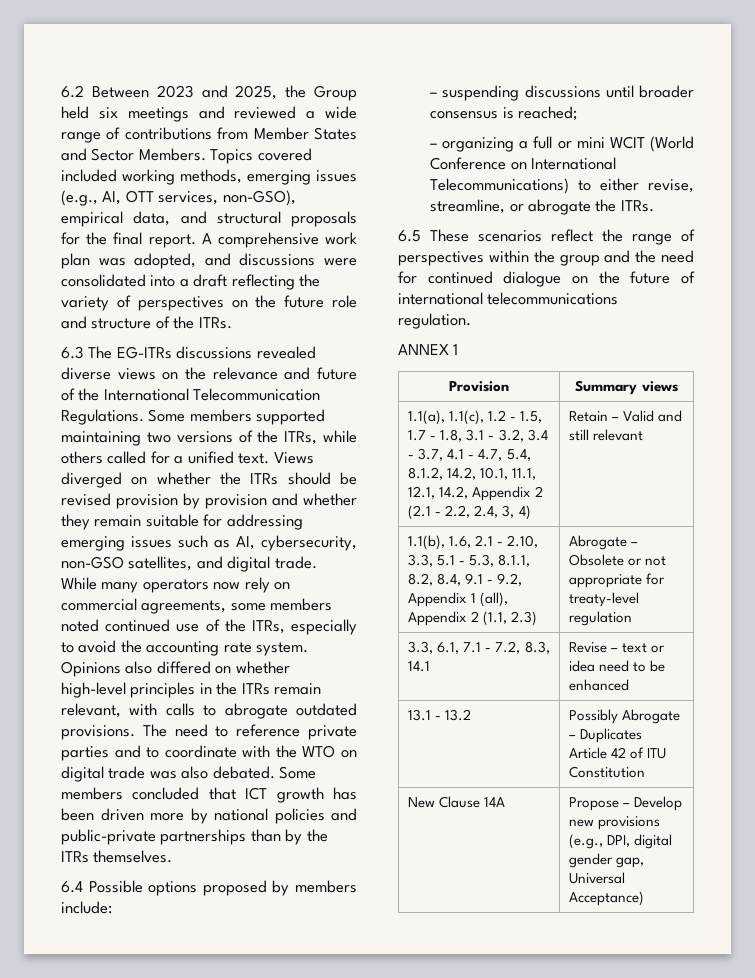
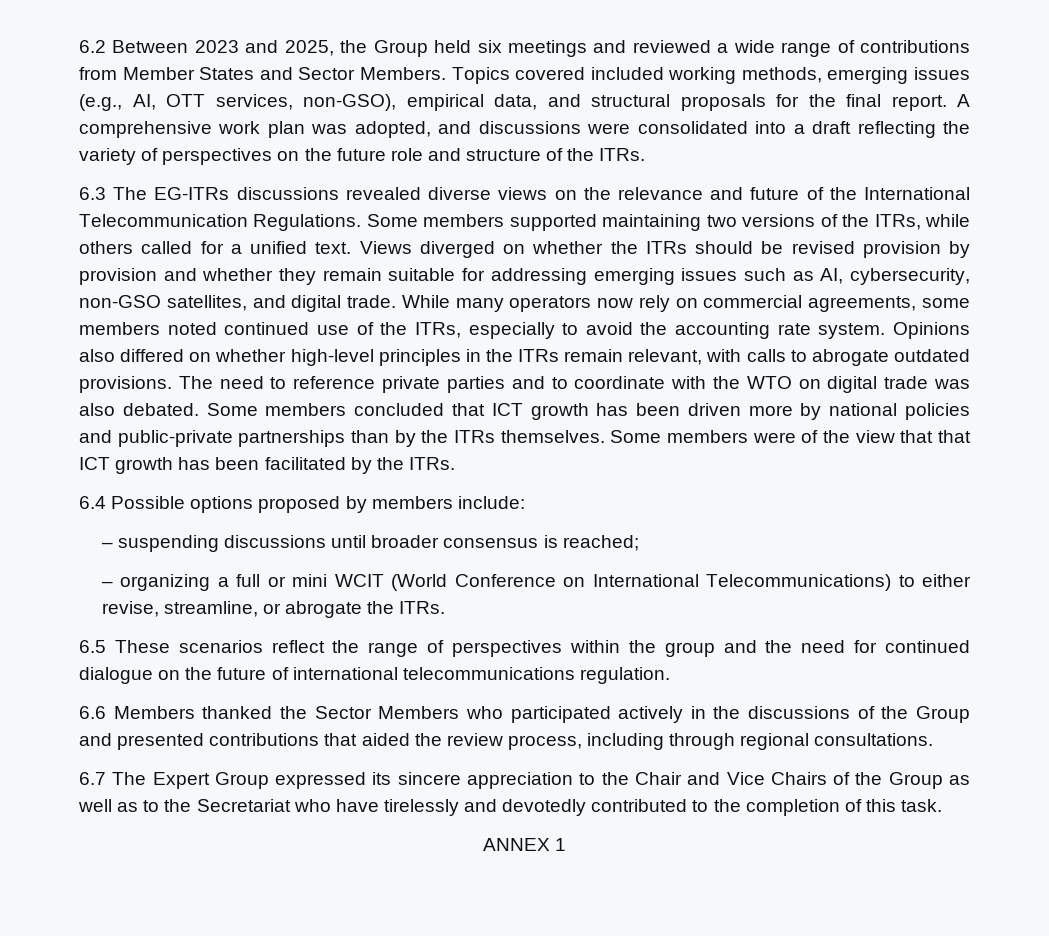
(173, 856) none -> [610,430,971,443] [79,457,455,474] Some members were of the view that that ICT growth has been facilitated by the ITRs.
[398,344,459,355] [449,381,509,392] [575,380,678,395] [408,410,543,425] [408,429,548,442] [408,448,531,461] [408,467,537,480] [408,486,544,501] [408,505,531,520] [569,410,683,422] [569,429,644,441] [408,535,539,550] [408,554,531,567] [408,573,523,586] [408,592,509,607] [408,611,538,626] [569,535,639,550] [569,554,667,566] [569,573,666,588] [569,592,640,607] [569,611,633,626] [408,641,550,654] [408,661,431,672] [569,642,666,653] [569,660,666,672] [569,679,630,691] [408,709,472,721] [569,709,681,724] [569,728,643,743] [569,747,667,759] [569,766,646,778] [408,796,506,808] [569,796,683,811] [569,816,661,830] [569,834,673,849] [569,853,645,868] [569,872,626,884] [569,891,645,906] ANNEX 1 // Provision | Summary views // 1.1(a), 1.1(c), 1.2 - 1.5, 1.7 - 1.8, 3.1 - 3.2, 3.4 - 3.7, 4.1 - 4.7, 5.4, 8.1.2, 14.2, 10.1, 11.1, 12.1, 14.2, Appendix 2 (2.1 - 2.2, 2.4, 3, 4) | Retain – Valid and still relevant // 1.1(b), 1.6, 2.1 - 2.10, 3.3, 5.1 - 5.3, 8.1.1, 8.2, 8.4, 9.1 - 9.2, Appendix 1 (all), Appendix 2 (1.1, 2.3) | Abrogate – Obsolete or not appropriate for treaty-level regulation // 3.3, 6.1, 7.1 - 7.2, 8.3, 14.1 | Revise – text or idea need to be enhanced // 13.1 - 13.2 | Possibly Abrogate – Duplicates Article 42 of ITU Constitution // New Clause 14A | Propose – Develop new provisions (e.g., DPI, digital gender gap, Universal Acceptance) -> [79,706,970,723] [79,733,934,750] [79,772,970,789] [78,799,943,816] [482,838,567,851] 6.6 Members thanked the Sector Members who participated actively in the discussions of the Group and presented contributions that aided the review process, including through regional consultations. // 6.7 The Expert Group expressed its sincere appreciation to the Chair and Vice Chairs of the Group as well as to the Secretariat who have tirelessly and devotedly contributed to the completion of this task. // ANNEX 1

